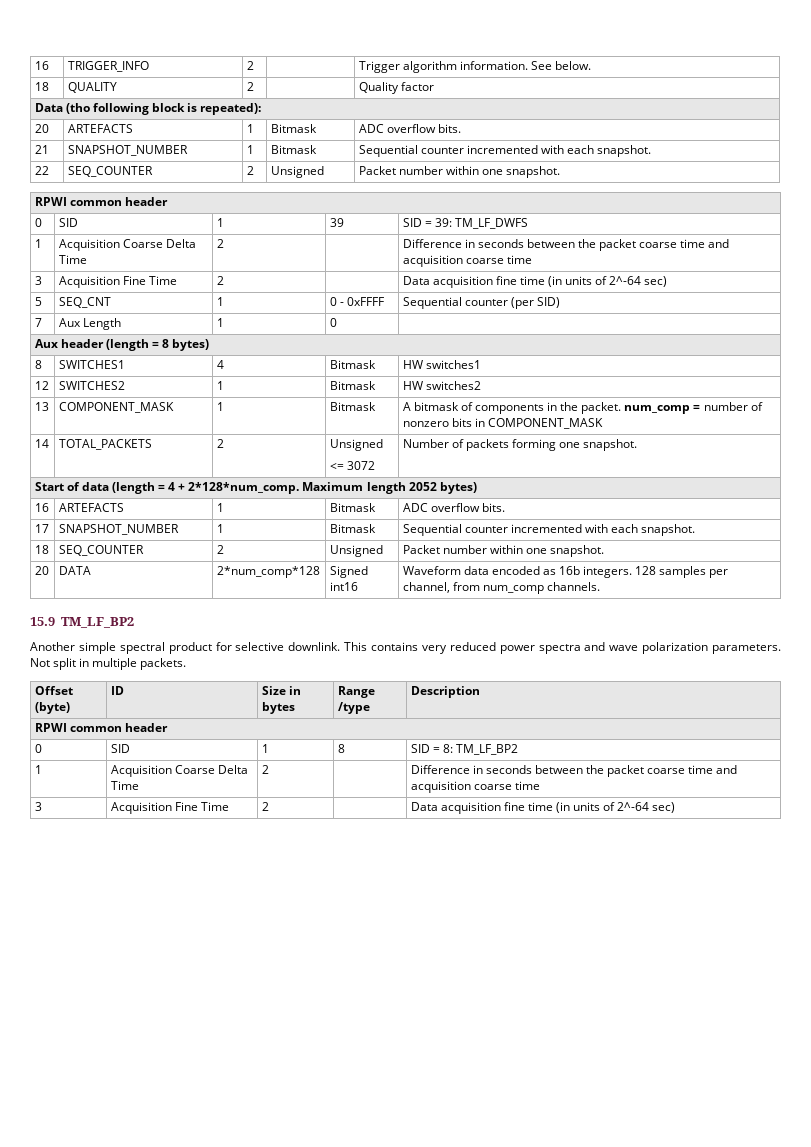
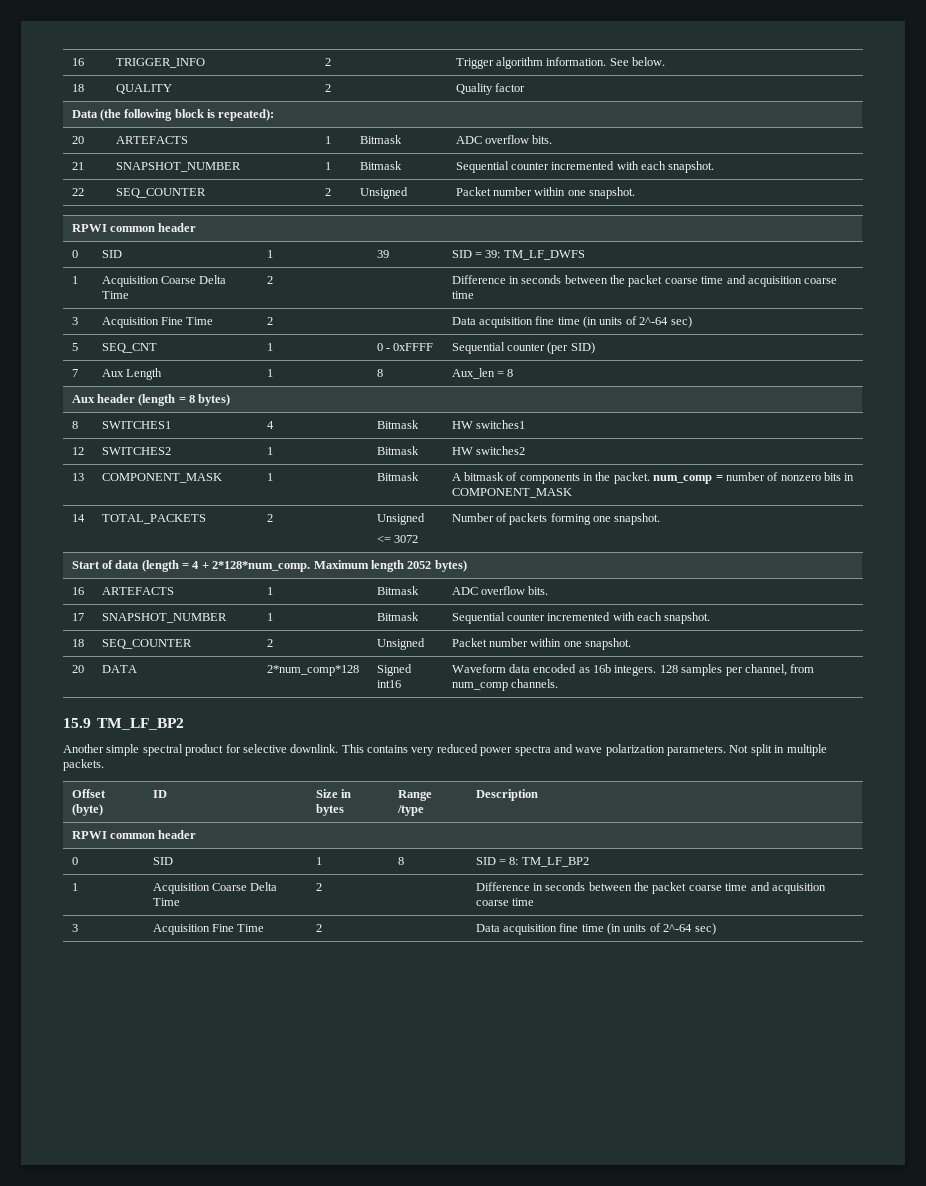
[65,103,90,114] (tho -> [99,109,121,121] (the
[329,318,337,327] 0 | -> [376,369,383,377] [451,368,514,379] 8 | Aux_len = 8

